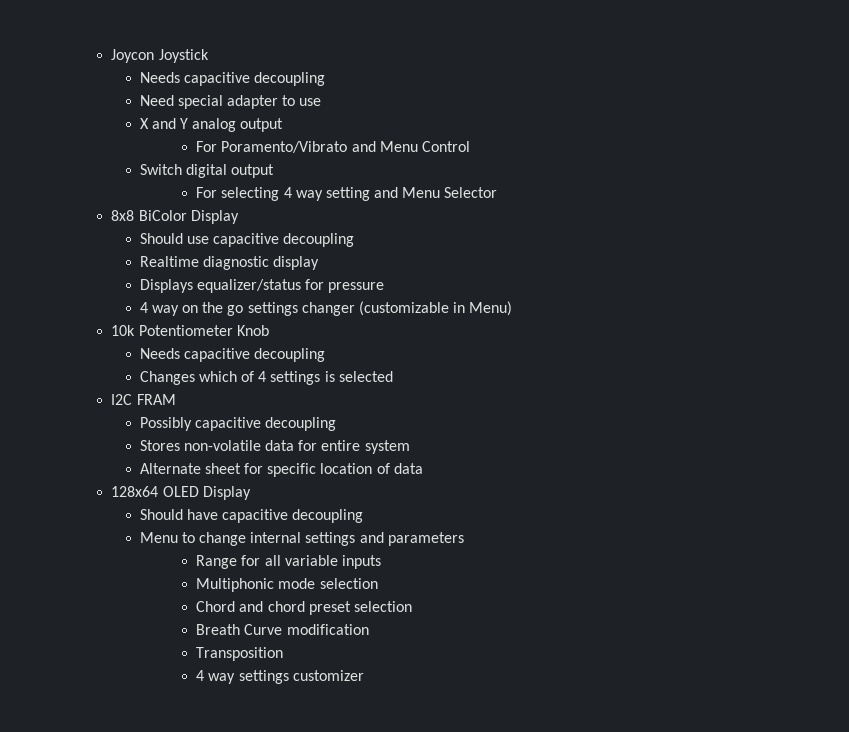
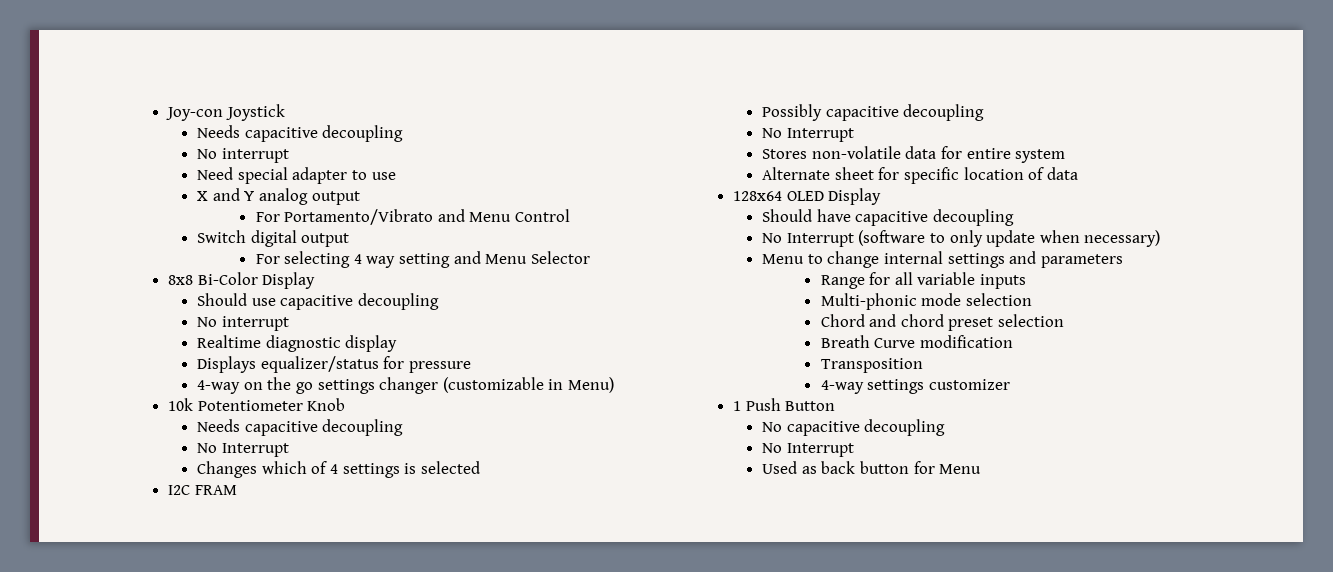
[111,49,155,63] Joycon -> [165,107,223,121] Joy-con
(325, 79) none -> [197,148,289,163] // No interrupt
[221,141,348,153] Poramento/Vibrato -> [284,209,434,225] Portamento/Vibrato
[138,210,187,221] BiColor -> [197,272,258,285] Bi-Color
(355, 240) none -> [197,316,289,331] // No interrupt
[139,302,179,316] 4 way -> [197,380,241,394] 4-way
(325, 355) none -> [197,443,289,457] // No Interrupt
(336, 424) none -> [762,128,854,142] // No Interrupt
(364, 516) none -> [762,230,1161,247] // No Interrupt (software to only update when necessary)
[196,578,275,592] Multiphonic -> [820,293,917,310] Multi-phonic
[196,670,236,684] 4 way -> [820,380,864,394] 4-way
(364, 675) none -> [732,398,836,411] [762,419,946,436] [762,443,854,457] [762,461,982,474] // 1 Push Button // No capacitive decoupling // No Interrupt // Used as back button for Menu

